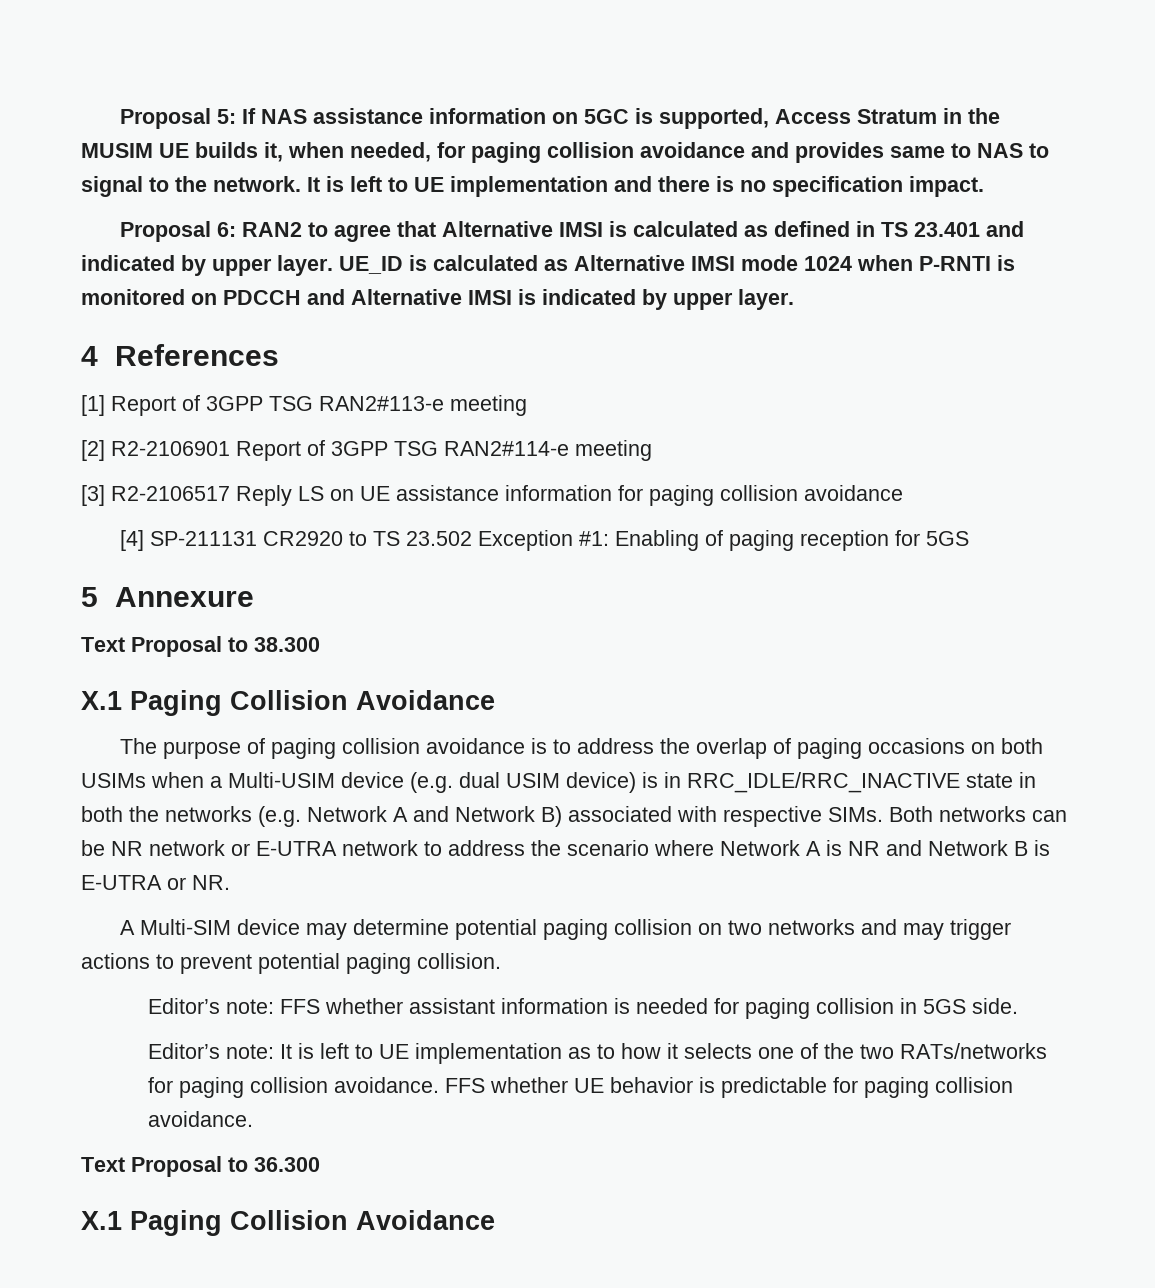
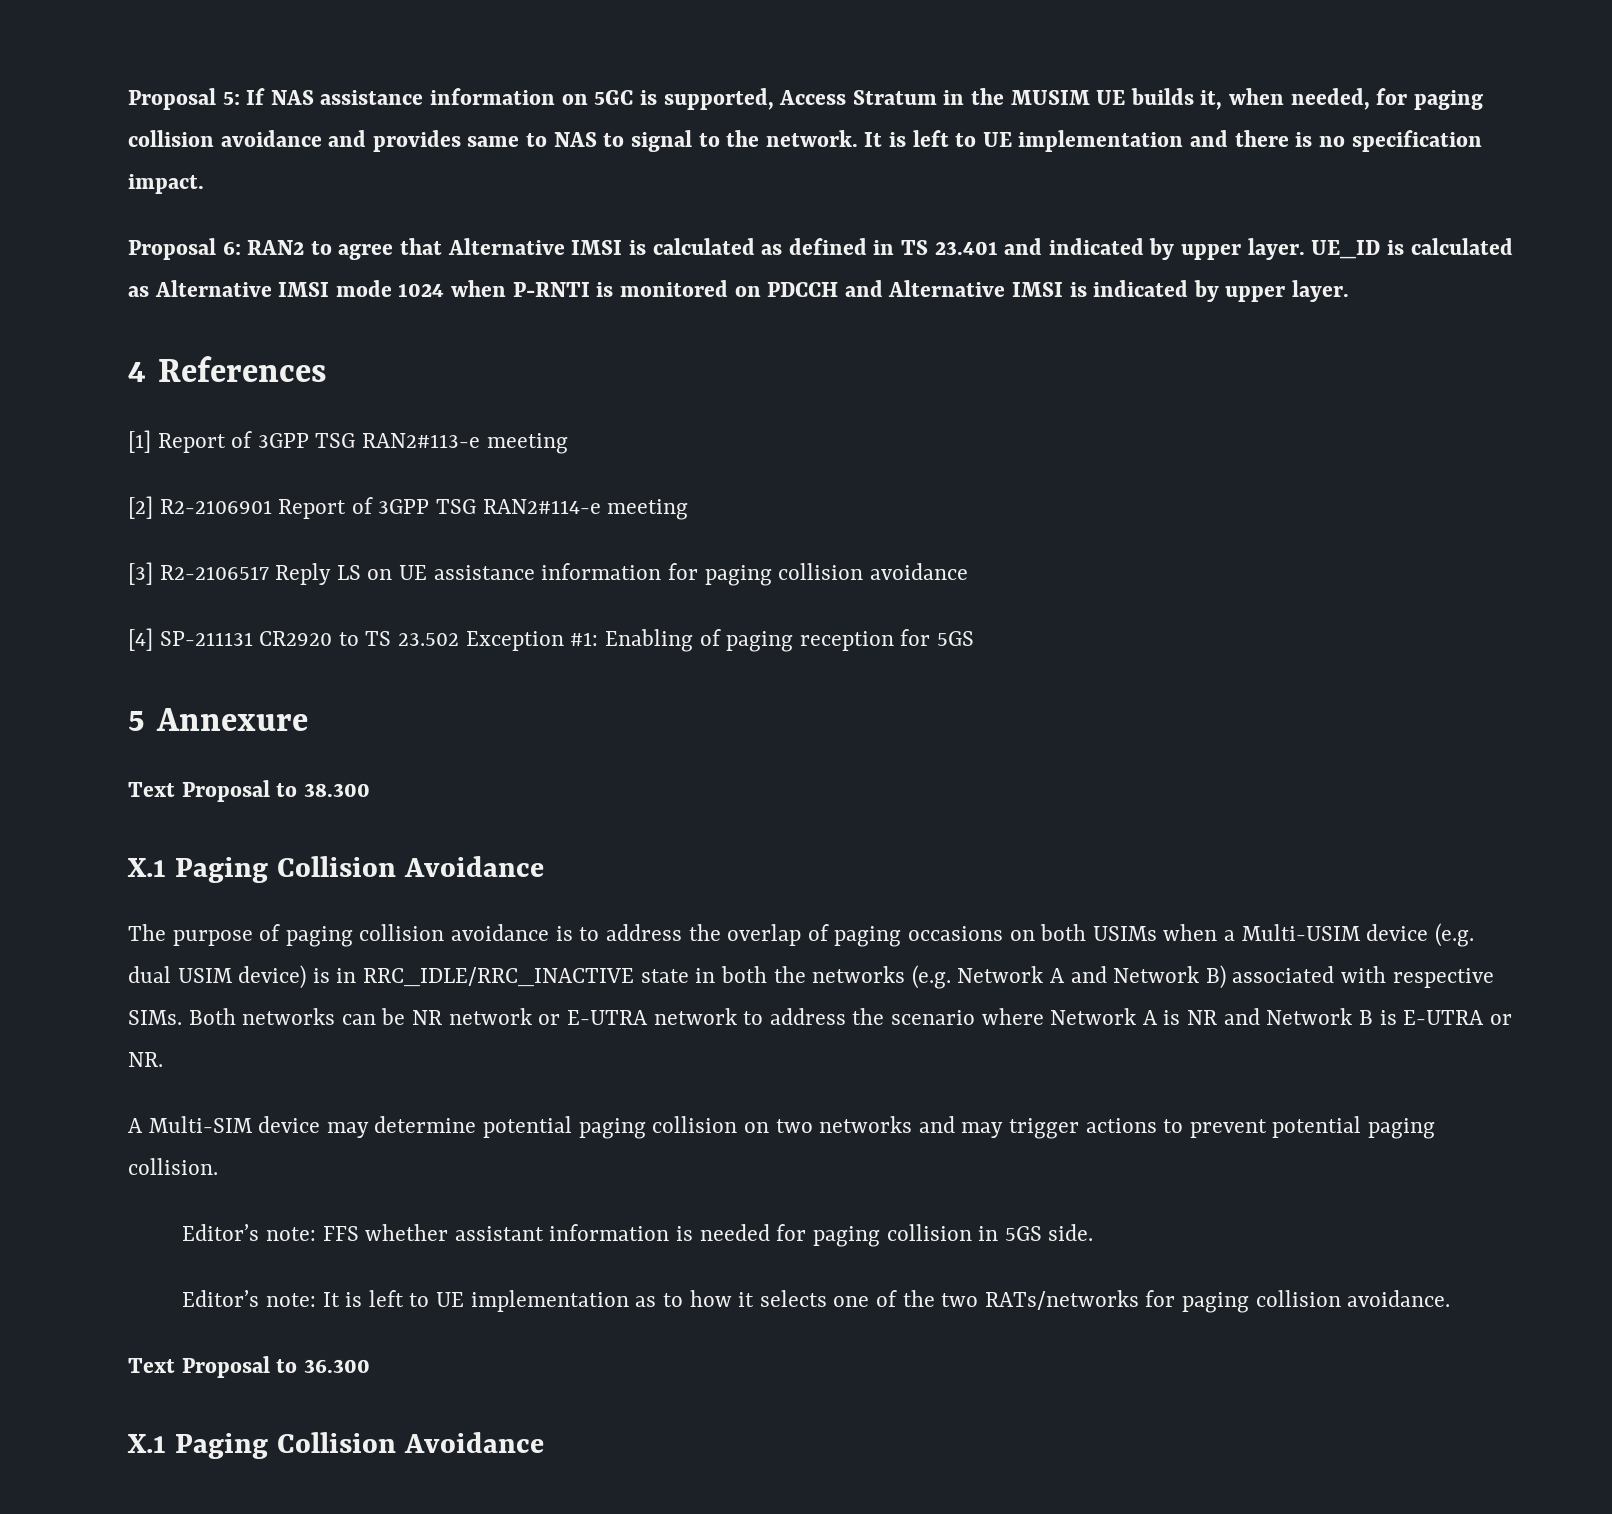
[445,1077,1014,1098] [148,1111,254,1127] FFS whether UE behavior is predictable for paging collision avoidance. -> (1451, 1298) none

